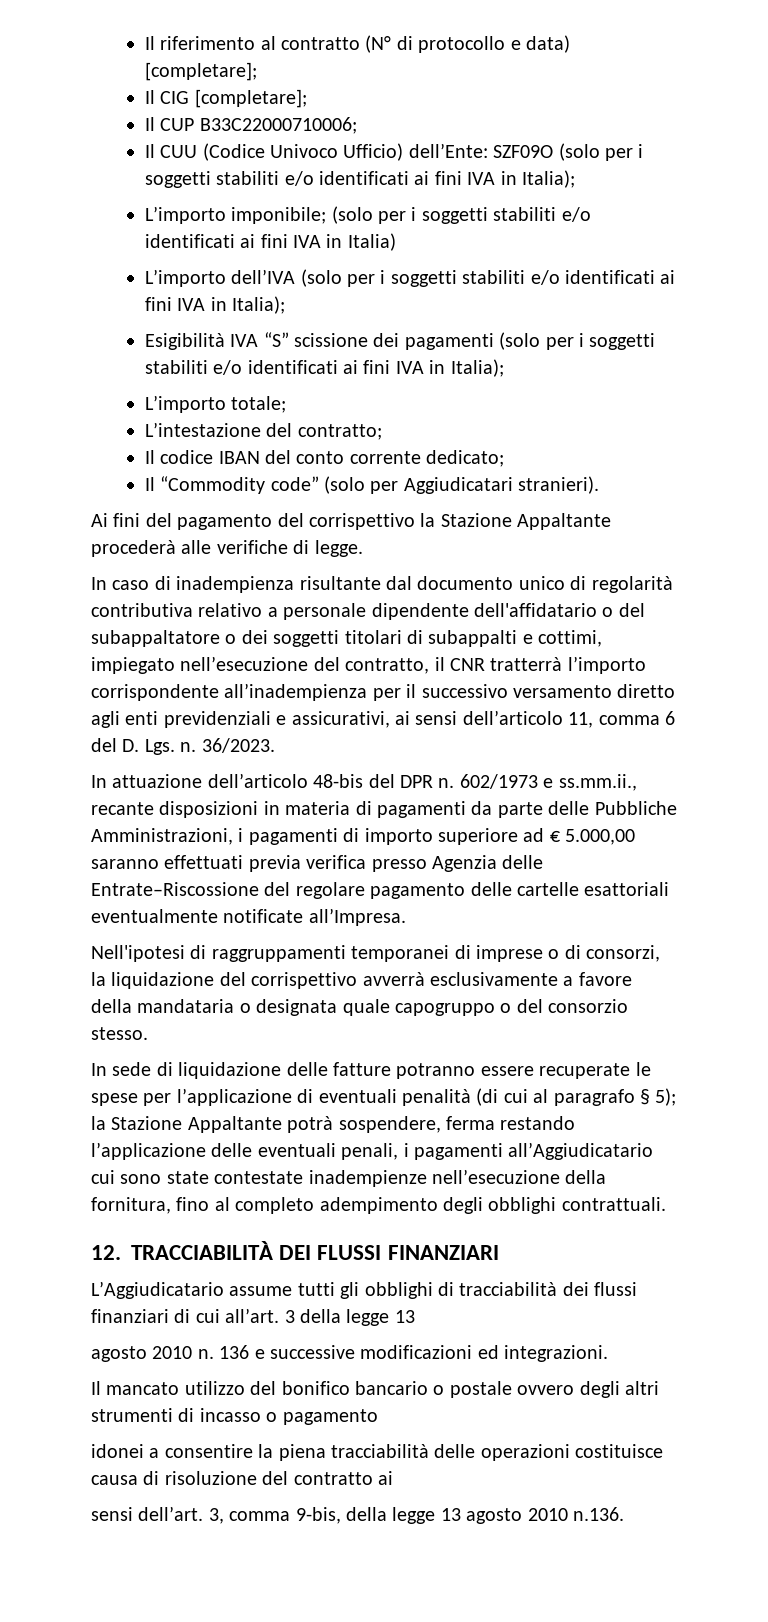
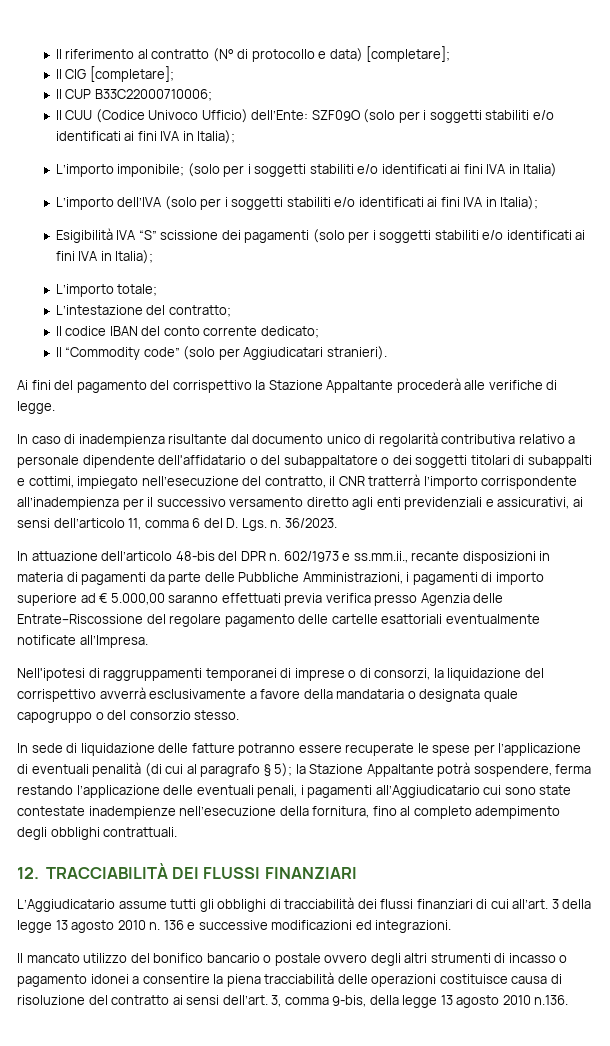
(415, 1316) // -> (68, 925) none
(378, 1417) // -> (87, 980) none
(393, 1478) // -> (183, 1000) none

